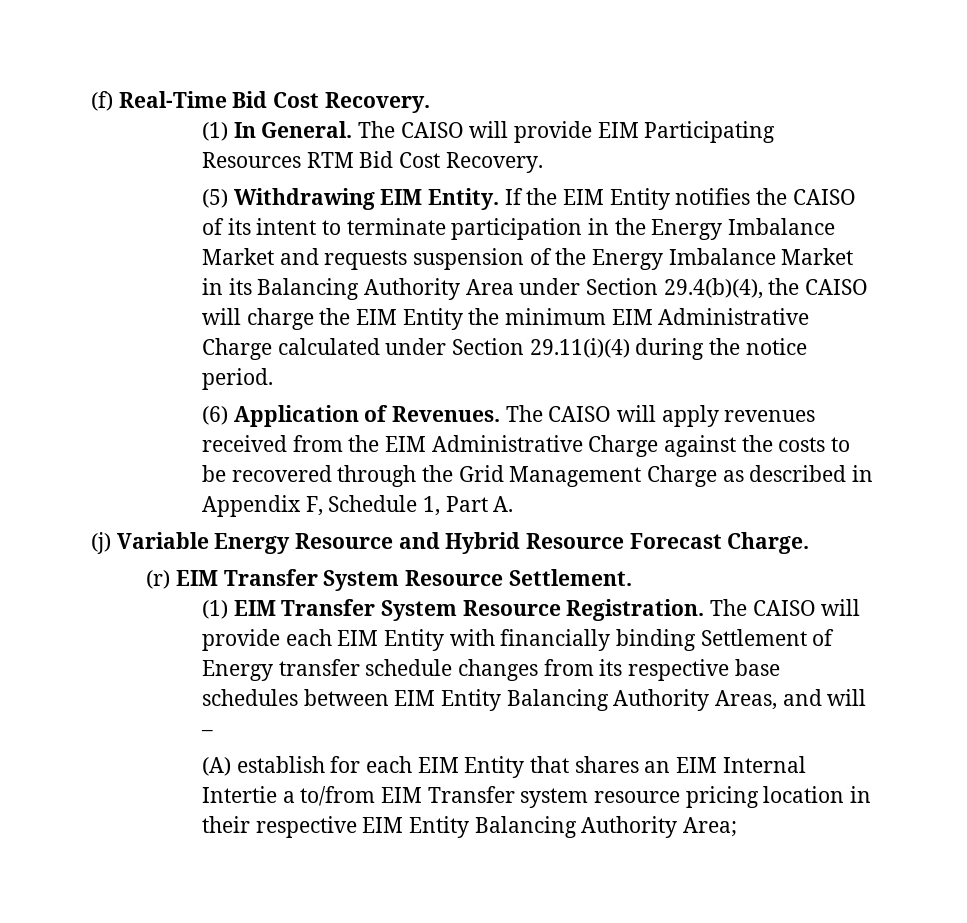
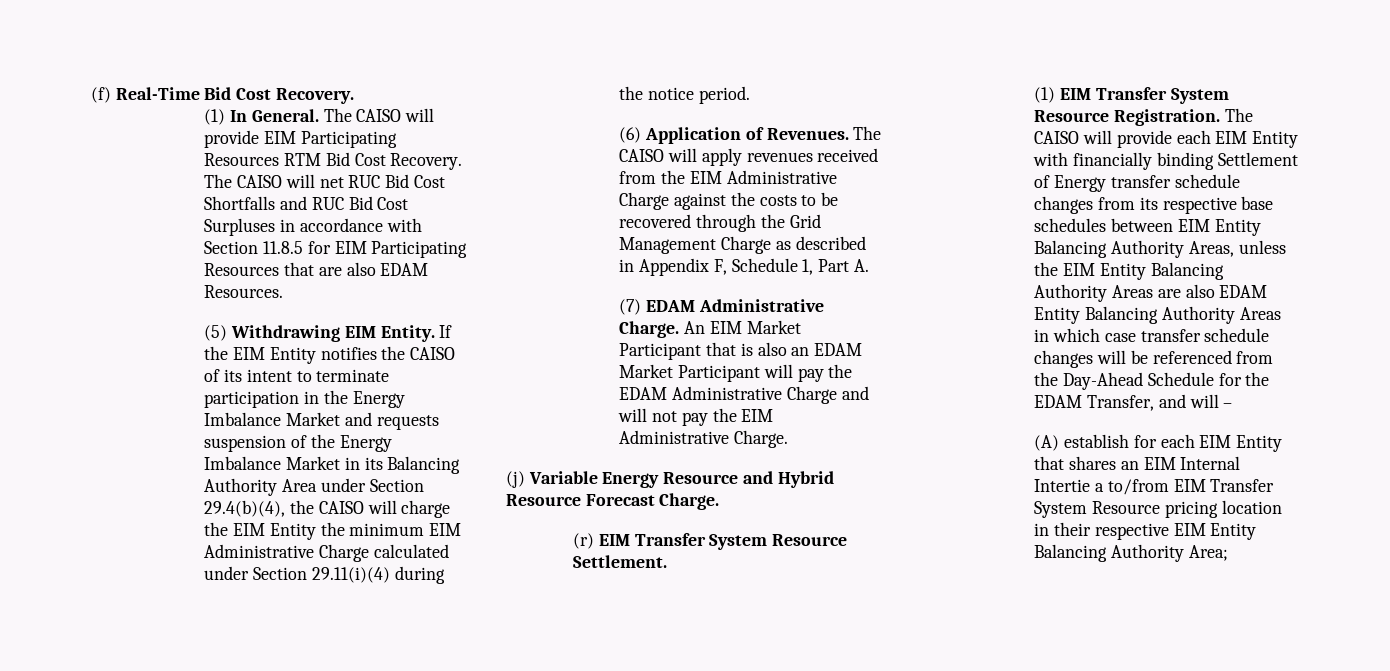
(543, 162) none -> [204,174,445,188] [204,196,409,210] [204,218,422,236] [204,241,468,258] [204,262,429,276] [204,285,284,298] The CAISO will net RUC Bid Cost Shortfalls and RUC Bid Cost Surpluses in accordance with Section 11.8.5 for EIM Participating Resources that are also EDAM Resources.
(514, 504) none -> [619,299,824,315] [619,320,801,338] [619,342,863,360] [619,364,853,382] [619,386,869,404] [618,408,774,426] [619,430,789,448] // (7) EDAM Administrative Charge. An EIM Market Participant that is also an EDAM Market Participant will pay the EDAM Administrative Charge and will not pay the EIM Administrative Charge.
(777, 700) none -> [1238,240,1286,254] [1034,262,1224,280] [1034,284,1268,302] [1034,306,1281,324] [1034,328,1270,342] [1034,350,1274,368] [1034,372,1270,390] [1034,395,1155,411] unless the EIM Entity Balancing Authority Areas are also EDAM Entity Balancing Authority Areas in which case transfer schedule changes will be referenced from the Day-Ahead Schedule for the EDAM Transfer,
[520,788,680,808] system resource -> [1034,501,1161,518] System Resource

